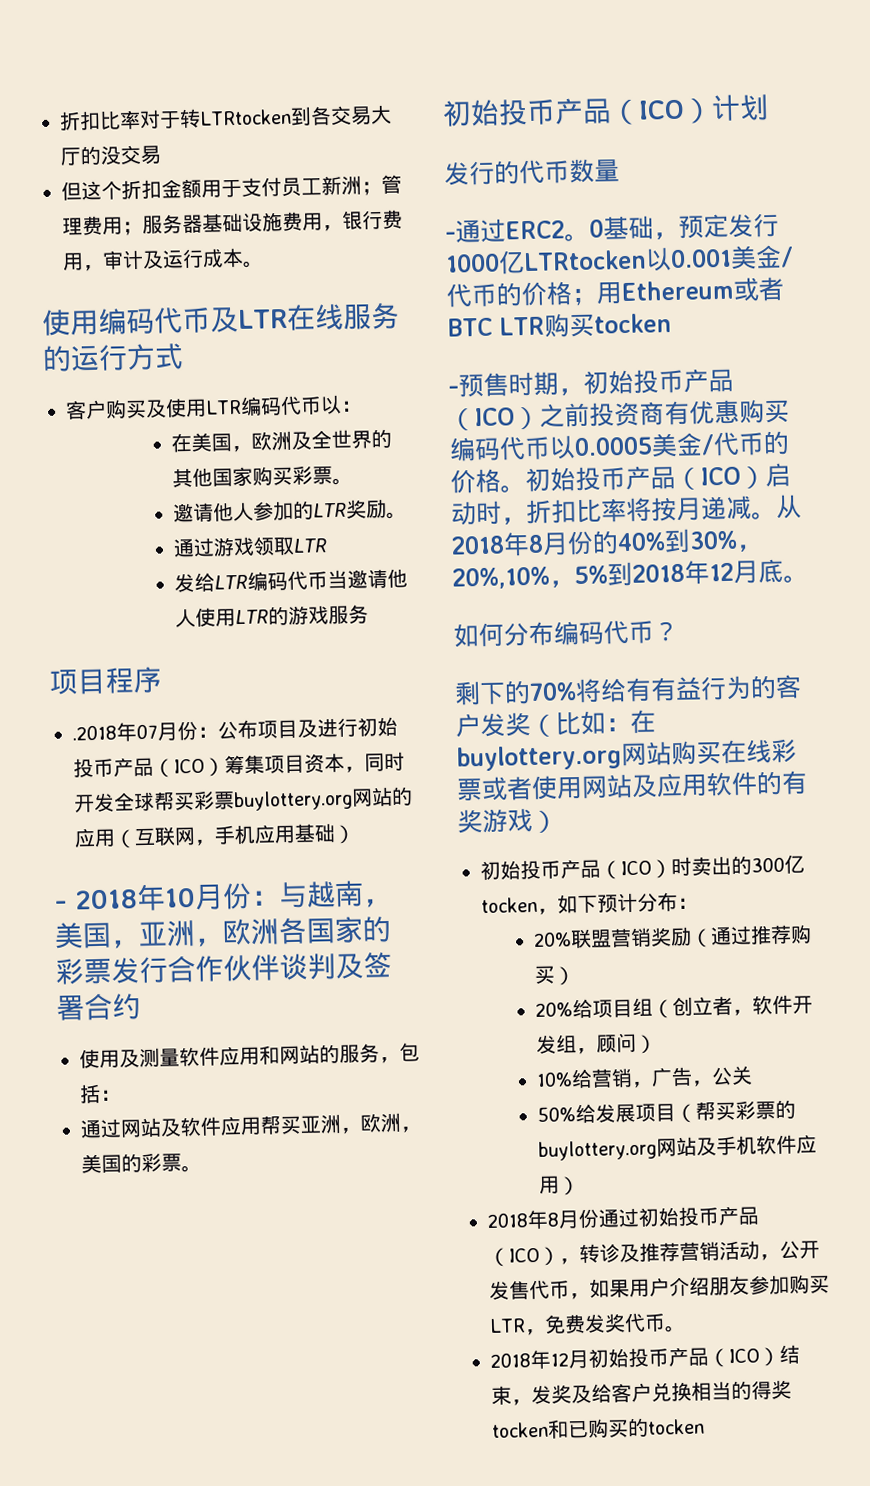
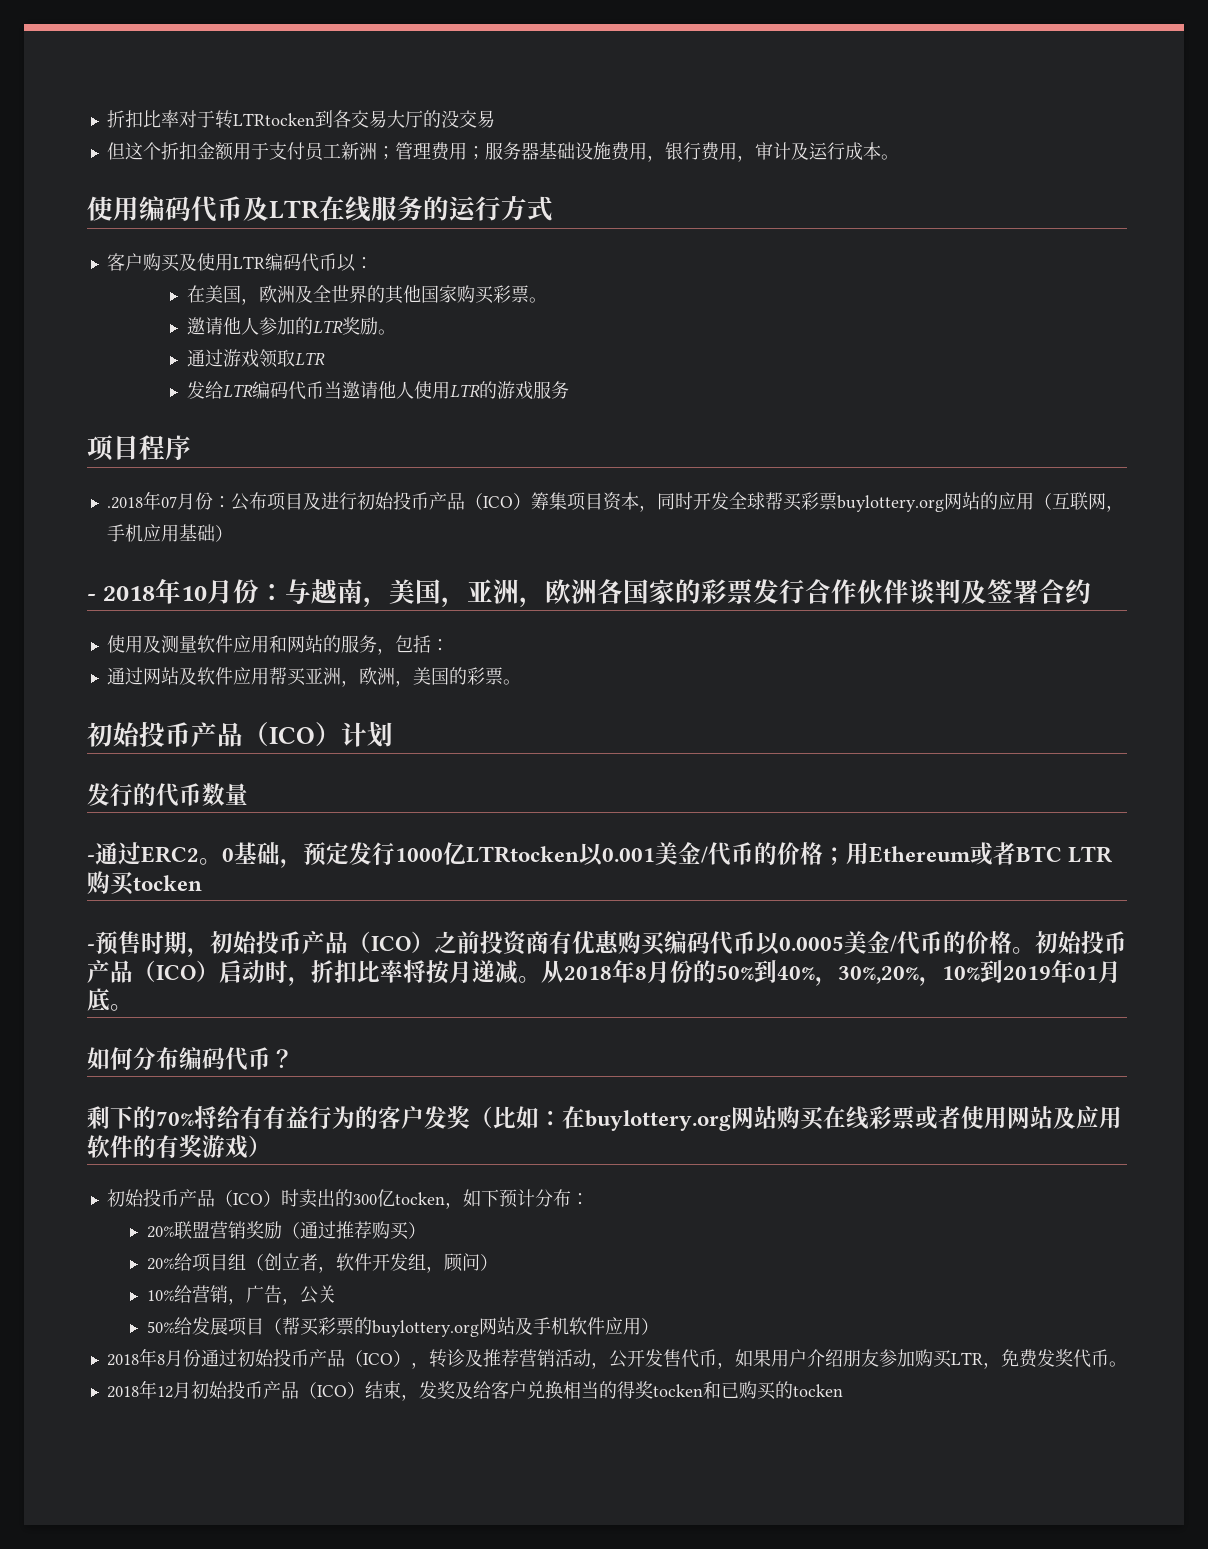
[617,528,763,554] [452,560,734,590] 40%到30%，20%,10%，5%到2018年12 -> [716,959,1098,986] 50%到40%，30%,20%，10%到2019年01

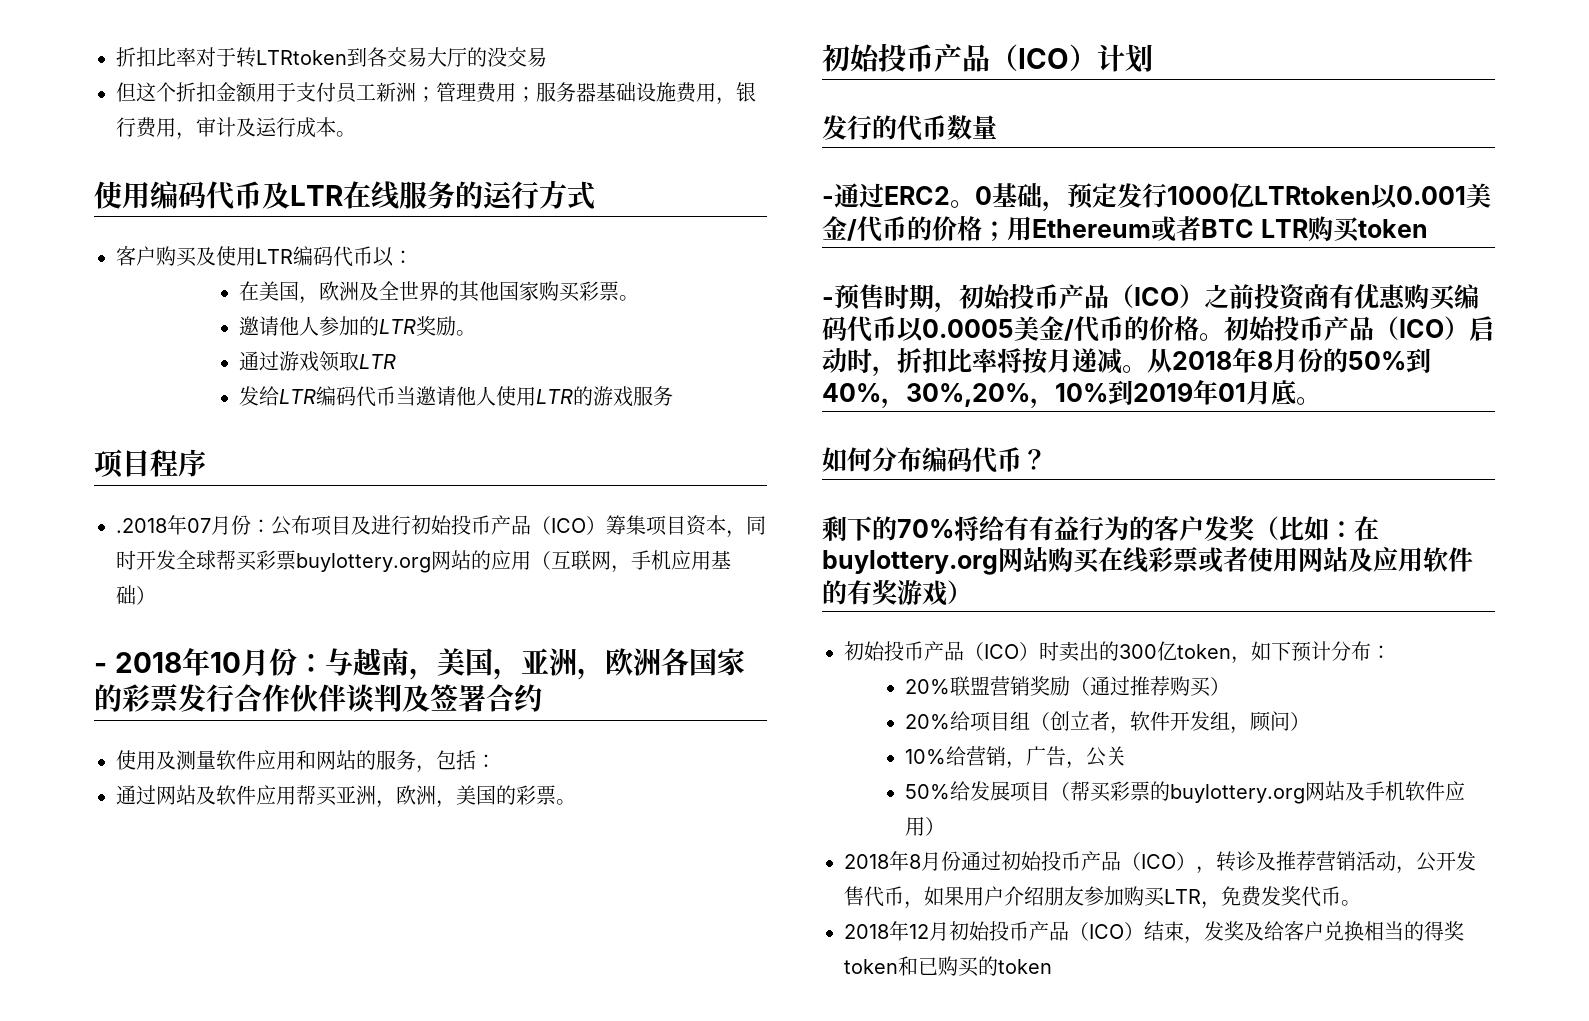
[232,113,315,126] LTRtocken -> [256,50,347,65] LTRtoken
[466,846,579,863] LTRtocken -> [1254,186,1371,205] LTRtoken
[133,875,202,891] tocken -> [1357,219,1428,238] token
[394,1192,445,1205] tocken -> [1177,644,1231,659] token
[652,1384,703,1397] tocken -> [844,959,898,974] token
[792,1384,843,1397] tocken -> [998,959,1052,974] token

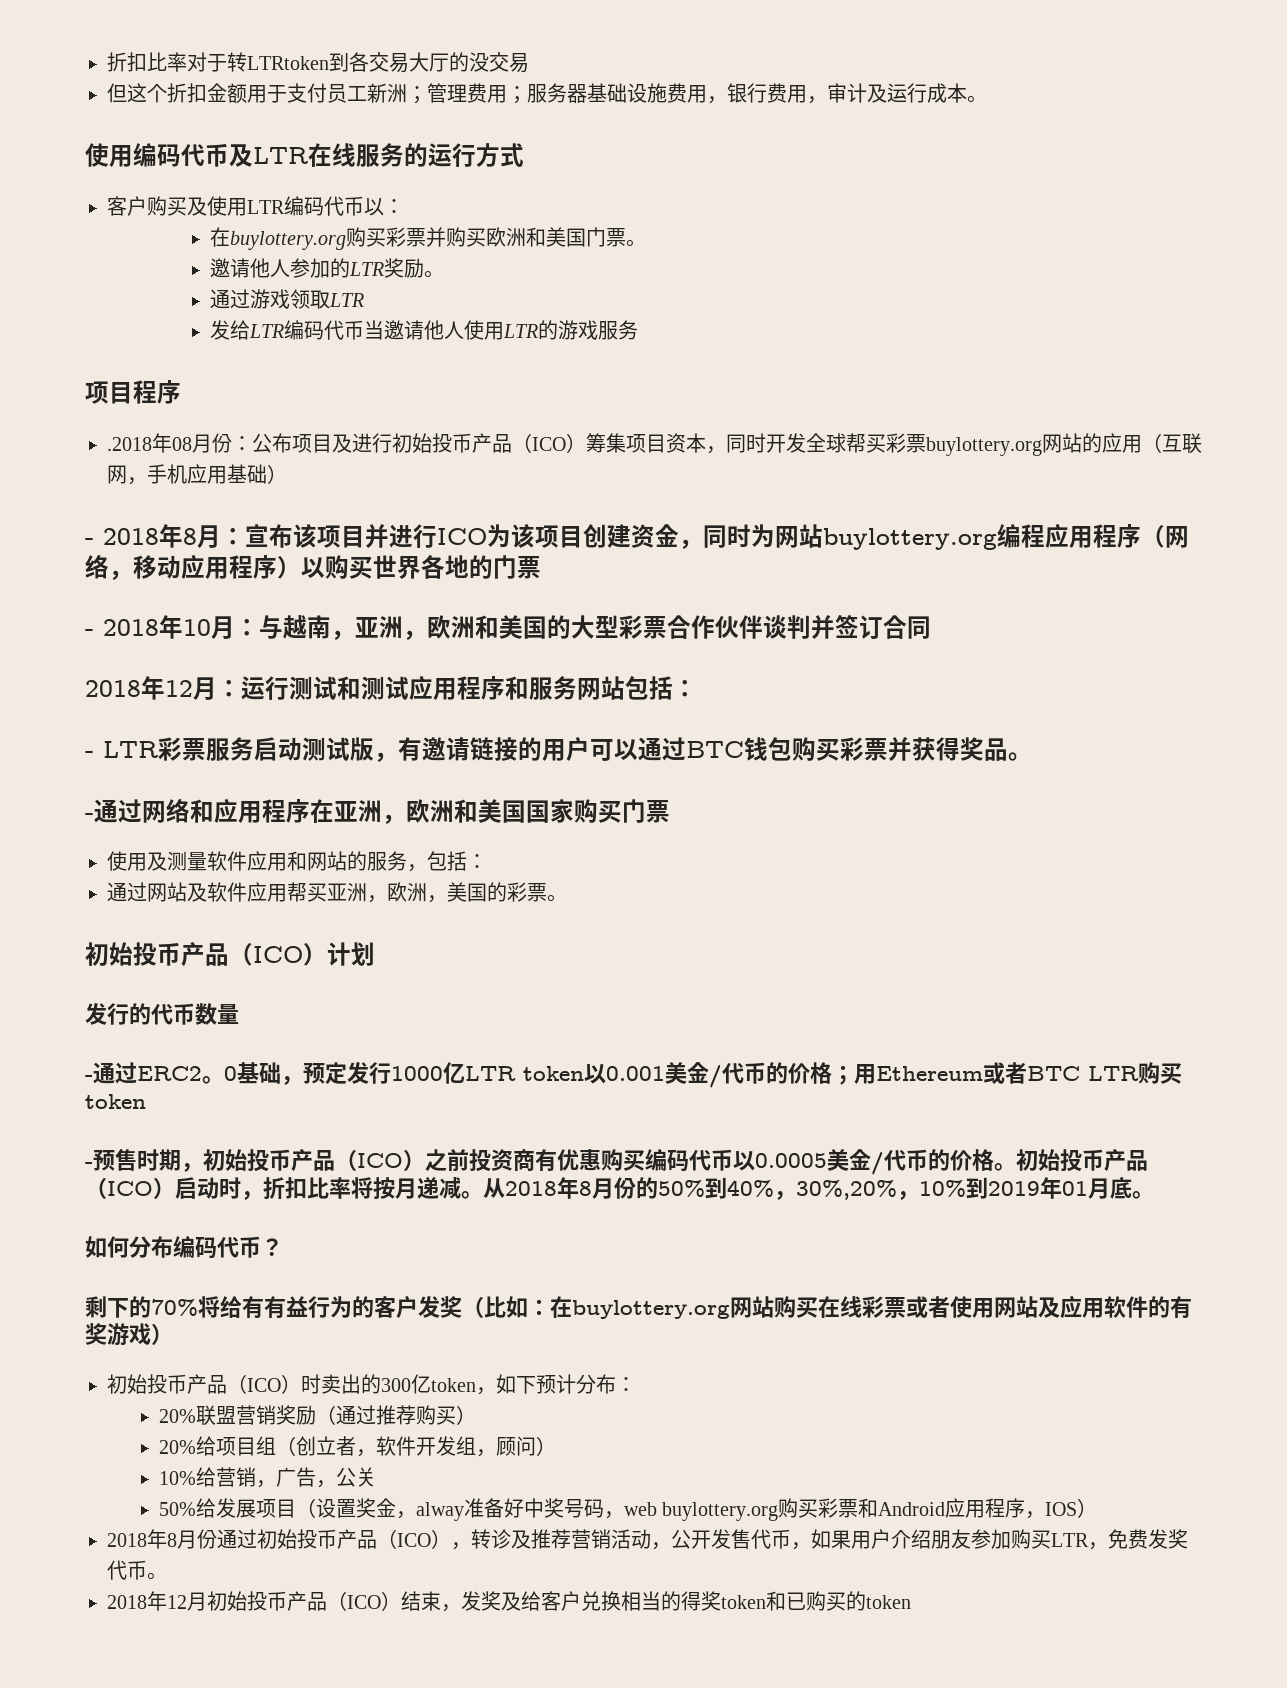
[258,281,599,304] 美国，欧洲及全世界的其他国家购买彩 -> [230,227,607,250] buylottery.org购买彩票并购买欧洲和美国门
[187,518,211,533] 07 -> [172,437,192,451] 08
(156, 595) none -> [85,524,1189,550] [85,554,541,580] // - 2018年8月：宣布该项目并进行ICO为该项目创建资金，同时为网站buylottery.org编程应用程序（网络，移动应用程序）以购买世界各地的门票
[268,648,297,676] 份 -> (235, 627) none
[436,648,745,680] [94,684,542,712] 美国，亚洲，欧洲各国家的彩票发行合作伙伴谈判及签署合约 -> [355,615,931,640] [85,676,697,700] [85,737,1032,762] [85,798,670,824] 亚洲，欧洲和美国的大型彩票合作伙伴谈判并签订合同 // 2018年12月：运行测试和测试应用程序和服务网站包括： // - LTR彩票服务启动测试版，有邀请链接的用户可以通过BTC钱包购买彩票并获得奖品。 // -通过网络和应用程序在亚洲，欧洲和美国国家购买门票
[1254,186,1371,205] LTRtoken -> [465,1066,584,1081] LTR token
[1070,781,1466,804] [905,817,926,836] 帮买彩票的buylottery.org网站及手机软件应用 -> [315,1498,1077,1521] 设置奖金，alway准备好中奖号码，web buylottery.org购买彩票和Android应用程序，IOS

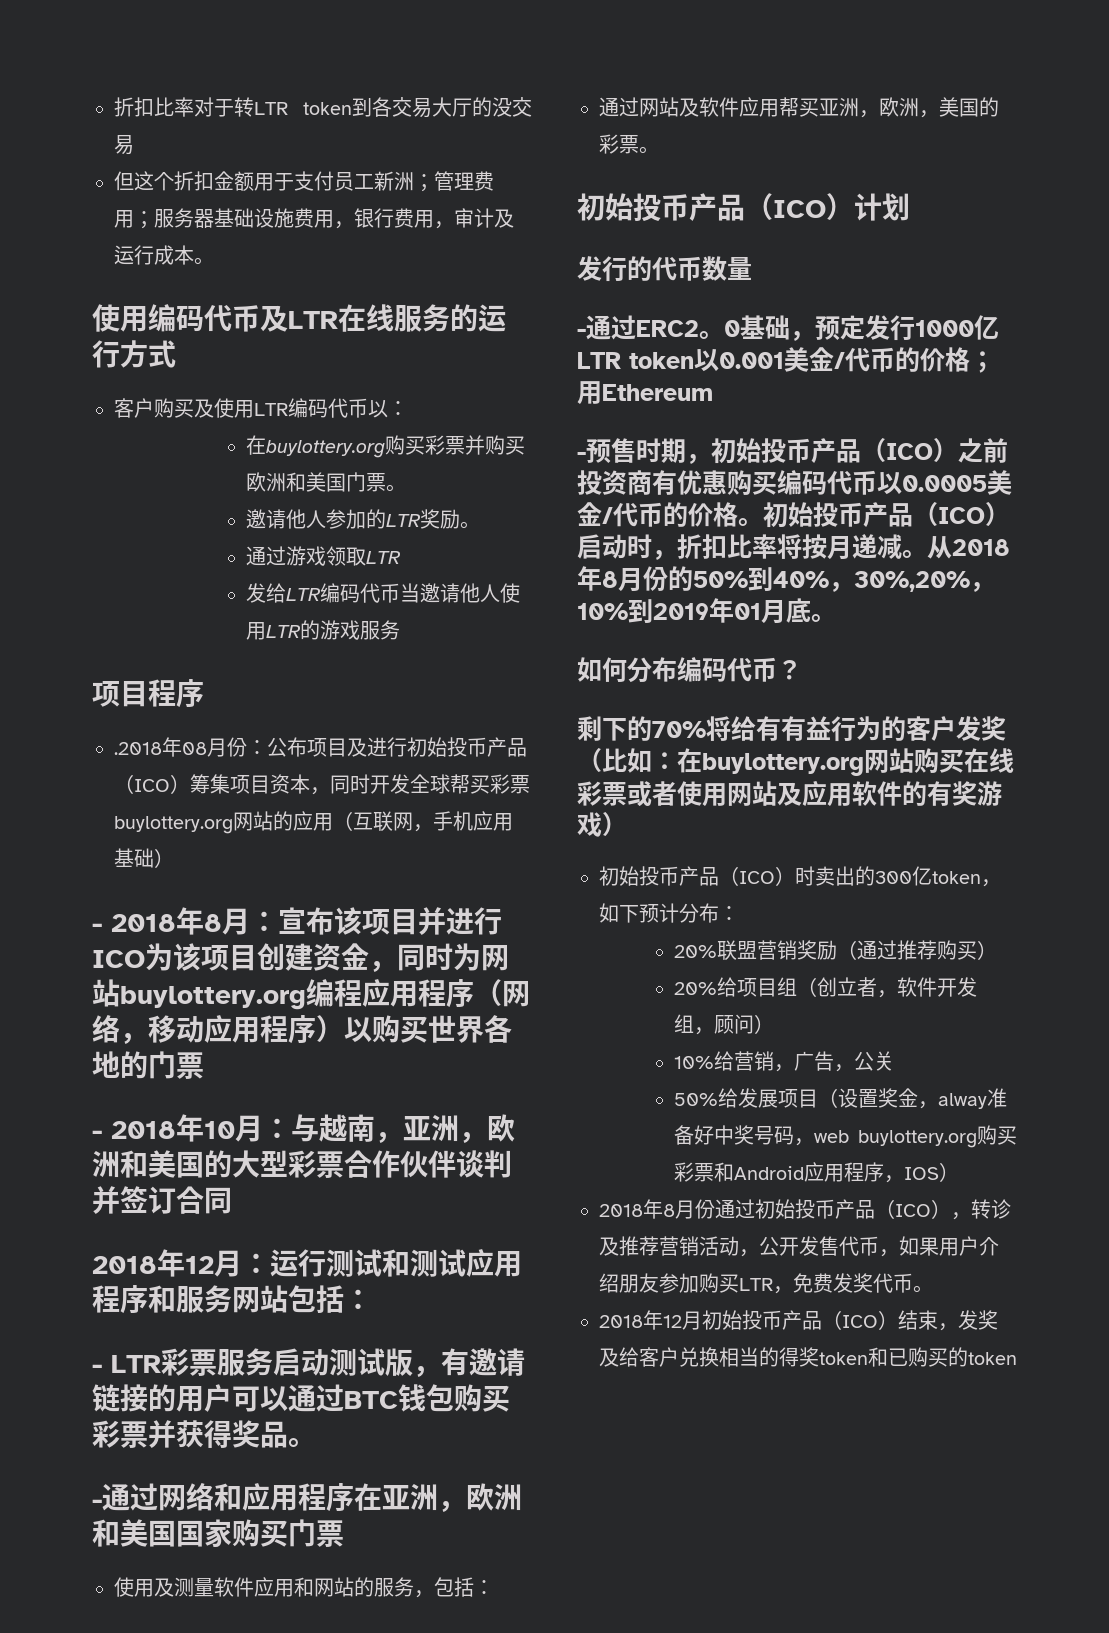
[247,56,329,70] LTRtoken -> [254,102,352,115] LTR token
[983,1062,1182,1084] [85,1094,146,1109] 或者BTC LTR购买token -> (713, 392) none

